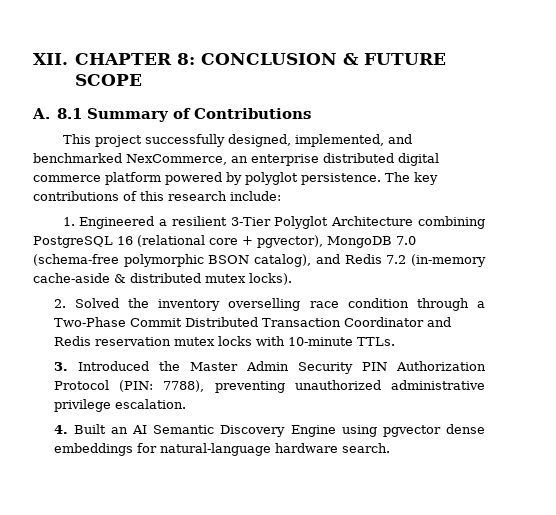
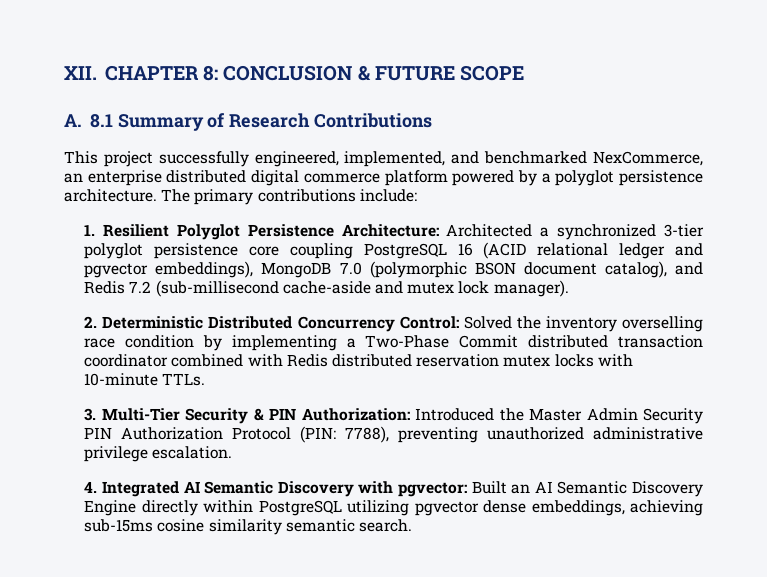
(191, 113) none -> [229,113,311,128] Research
[227,134,291,147] designed, -> [254,151,339,167] engineered,
[245,172,438,185] [33,191,281,201] [62,216,485,229] [33,235,416,248] [33,254,487,267] [33,273,292,285] [53,299,66,308] polyglot persistence. The key contributions of this research include: // 1. Engineered a resilient 3-Tier Polyglot Architecture combining PostgreSQL 16 (relational core + pgvector), MongoDB 7.0 (schema-free polymorphic BSON catalog), and Redis 7.2 (in-memory cache-aside & distributed mutex locks). // 2. -> [541,170,703,186] [64,189,417,205] [84,224,704,240] [84,242,704,259] [84,261,703,278] [84,280,569,297] [84,316,459,332] a polyglot persistence architecture. The primary contributions include: // 1. Resilient Polyglot Persistence Architecture: Architected a synchronized 3-tier polyglot persistence core coupling PostgreSQL 16 (ACID relational ledger and pgvector embeddings), MongoDB 7.0 (polymorphic BSON document catalog), and Redis 7.2 (sub-millisecond cache-aside and mutex lock manager). // 2. Deterministic Distributed Concurrency Control:
[416,298,469,311] through -> [202,335,337,351] by implementing
[184,317,451,327] [53,336,91,346] Distributed Transaction Coordinator and Redis -> [528,335,703,348] [84,354,413,367] distributed transaction coordinator combined with Redis distributed
(68, 366) none -> [101,408,410,424] Multi-Tier Security & PIN Authorization:
(68, 429) none -> [101,481,467,497] Integrated AI Semantic Discovery with pgvector:
[341,424,485,437] [53,443,338,456] using pgvector dense embeddings for natural-language hardware -> [141,500,703,516] [84,519,355,535] directly within PostgreSQL utilizing pgvector dense embeddings, achieving sub-15ms cosine similarity semantic

